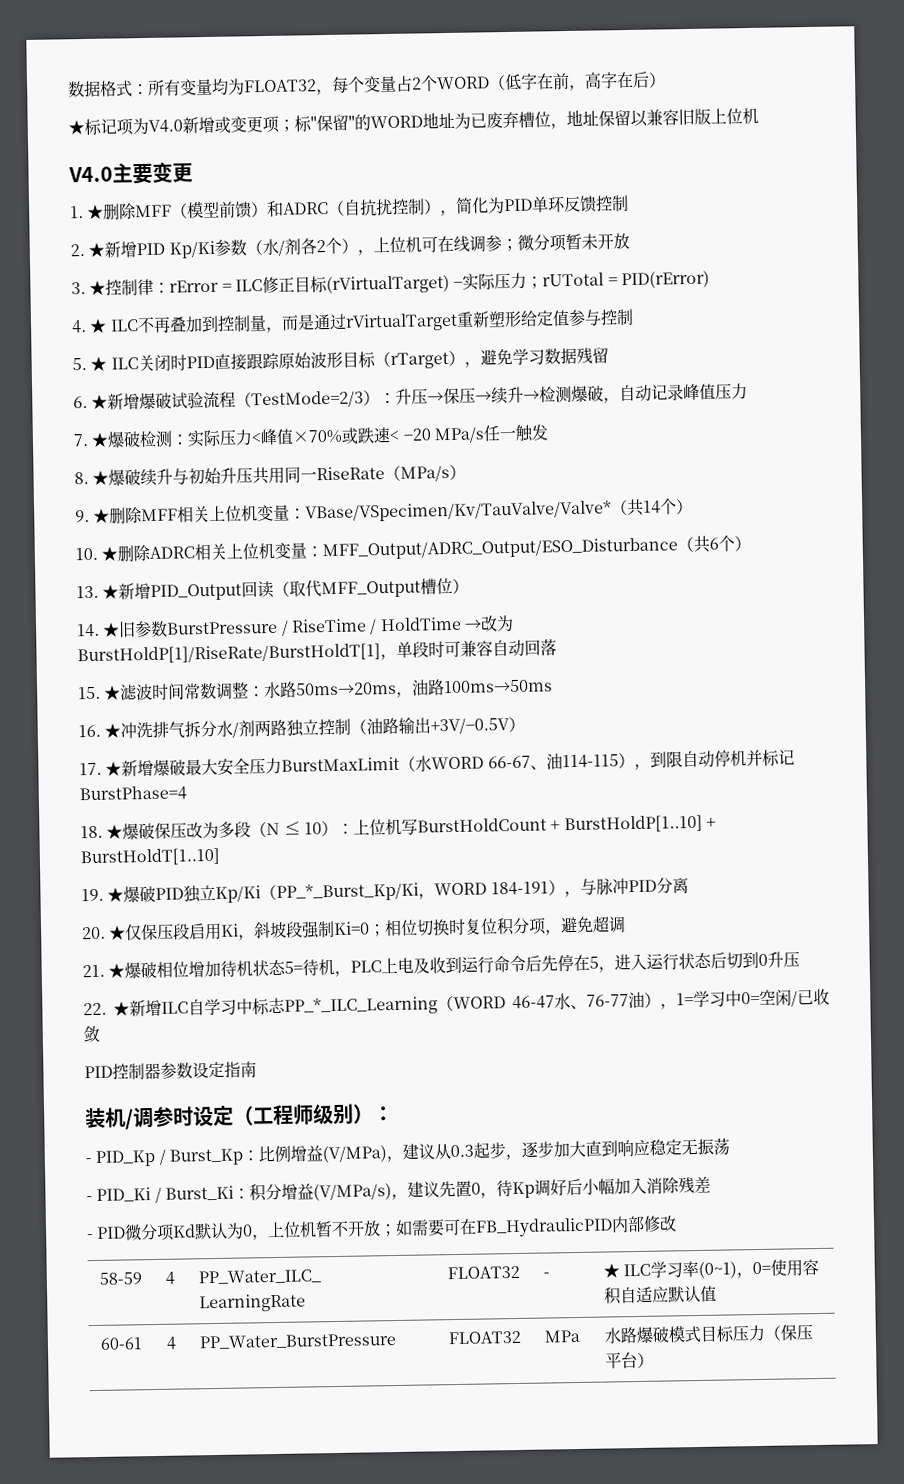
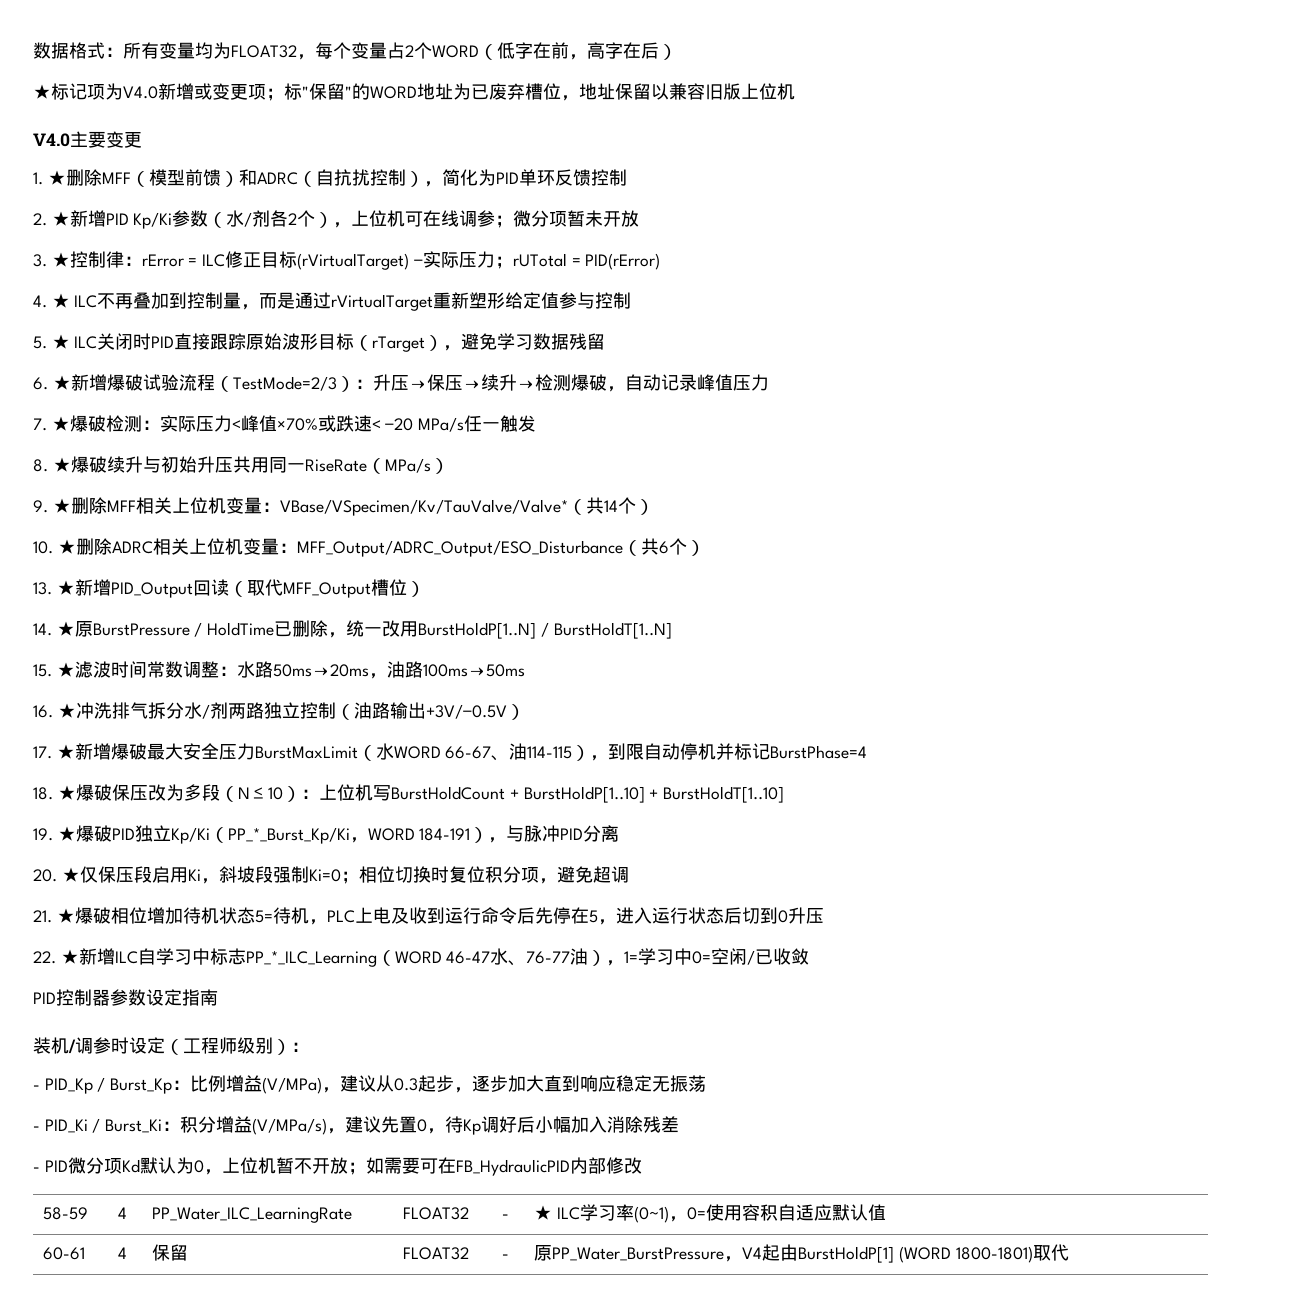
[118,620,169,638] 旧参数 -> [74,621,93,637] 原
[290,614,514,635] [77,638,557,665] RiseTime / HoldTime →改为BurstHoldP[1]/RiseRate/BurstHoldT[1]，单段时可兼容自动回落 -> [207,620,672,639] HoldTime已删除，统一改用BurstHoldP[1..N] / BurstHoldT[1..N]
[198,1333,397,1350] [447,1330,521,1345] [543,1329,580,1343] [603,1324,813,1344] [604,1352,654,1369] PP_Water_BurstPressure | FLOAT32 | MPa | 水路爆破模式目标压力（保压平台） -> [152,1244,189,1261] [403,1247,470,1260] [502,1254,510,1259] [534,1244,1069,1263] 保留 | FLOAT32 | - | 原PP_Water_BurstPressure，V4起由BurstHoldP[1] (WORD 1800-1801)取代

